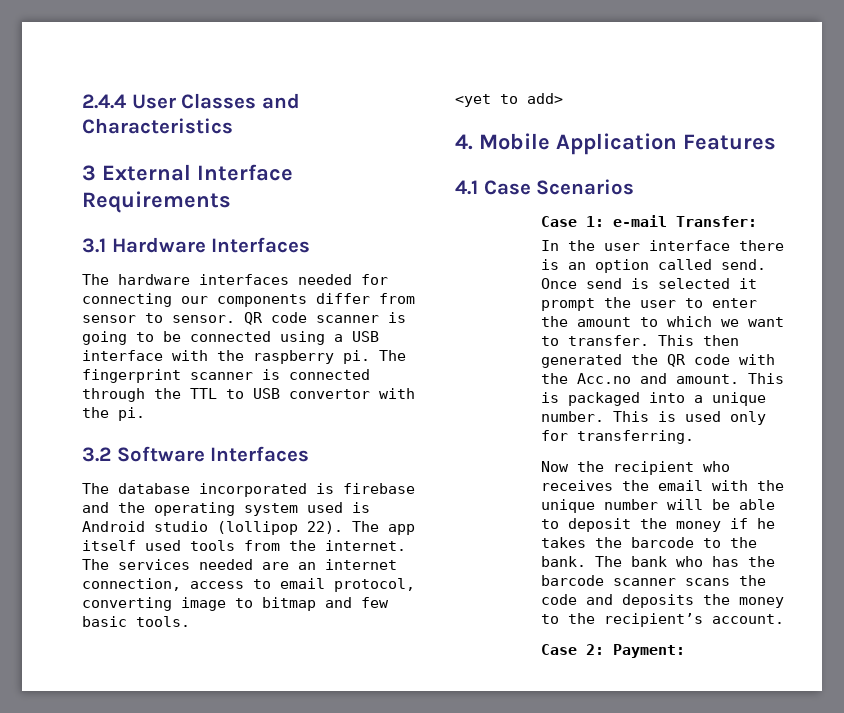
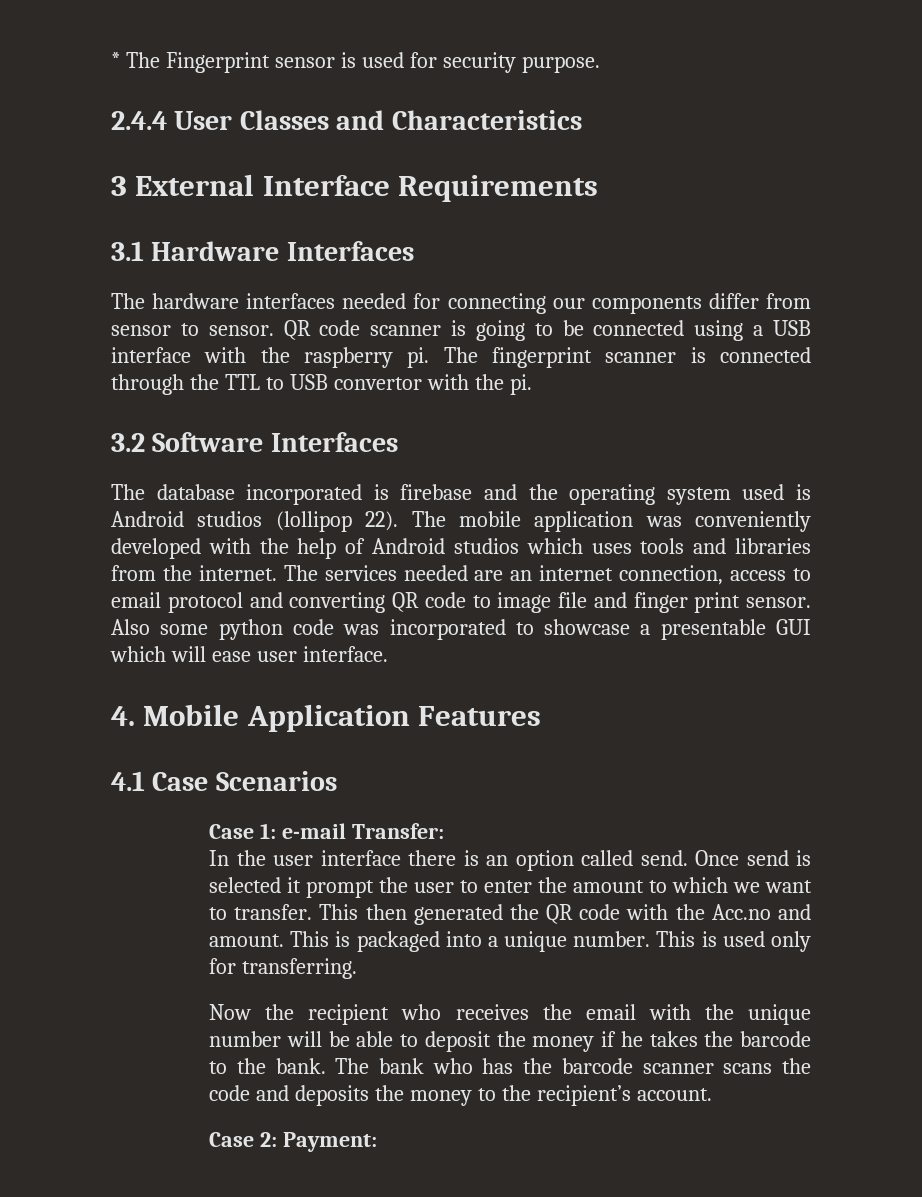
(82, 101) none -> [111,52,600,73] * The Fingerprint sensor is used for security purpose. //
[154,521,208,532] studio -> [197,511,263,527] studios
[388,524,415,535] [82,540,235,551] app itself used tools -> [458,511,811,532] [111,538,812,559] mobile application was conveniently developed with the help of Android studios which uses tools and libraries
[334,578,415,592] [82,597,389,611] [82,616,190,627] [455,93,563,107] protocol, converting image to bitmap and few basic tools. // <yet to add> -> [167,592,811,613] [111,619,811,640] [110,646,388,662] protocol and converting QR code to image file and finger print sensor. Also some python code was incorporated to showcase a presentable GUI which will ease user interface.

